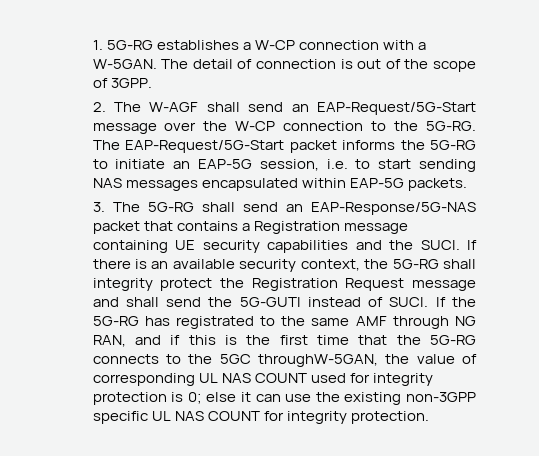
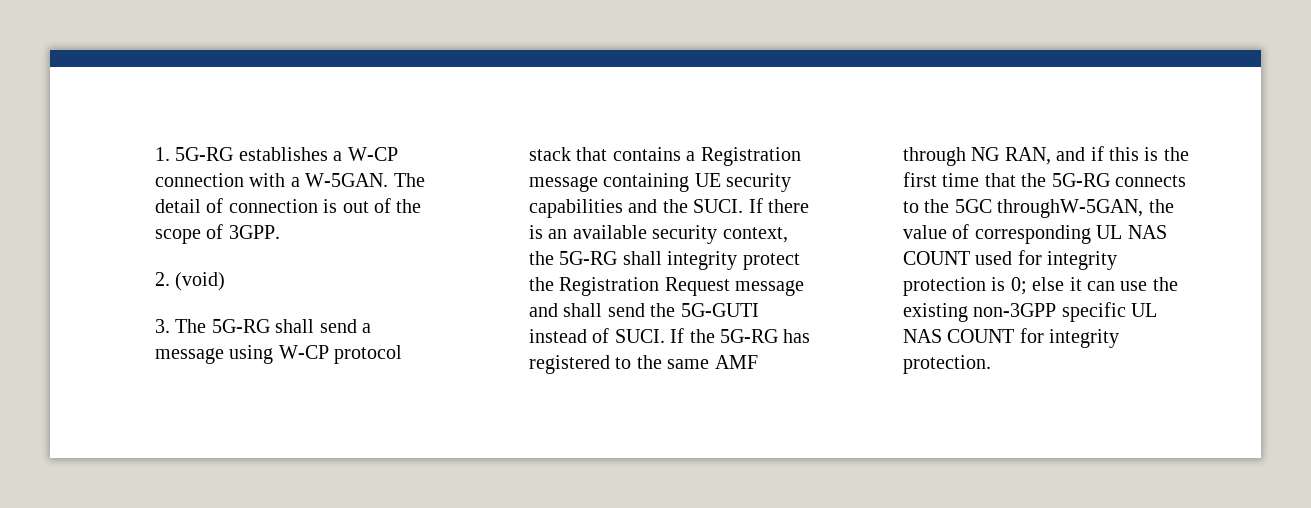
[113,102,476,115] [92,121,477,134] [92,140,476,153] [92,159,476,172] [92,178,467,191] The W-AGF shall send an EAP-Request/5G-Start message over the W-CP connection to the 5G-RG. The EAP-Request/5G-Start packet informs the 5G-RG to initiate an EAP-5G session, i.e. to start sending NAS messages encapsulated within EAP-5G packets. -> [175,272,226,291] (void)
[285,202,476,215] [92,221,140,234] an EAP-Response/5G-NAS packet -> [361,323,371,333] [154,345,403,364] [528,147,571,161] a message using W-CP protocol stack
[175,316,254,329] registrated -> [528,355,610,374] registered

